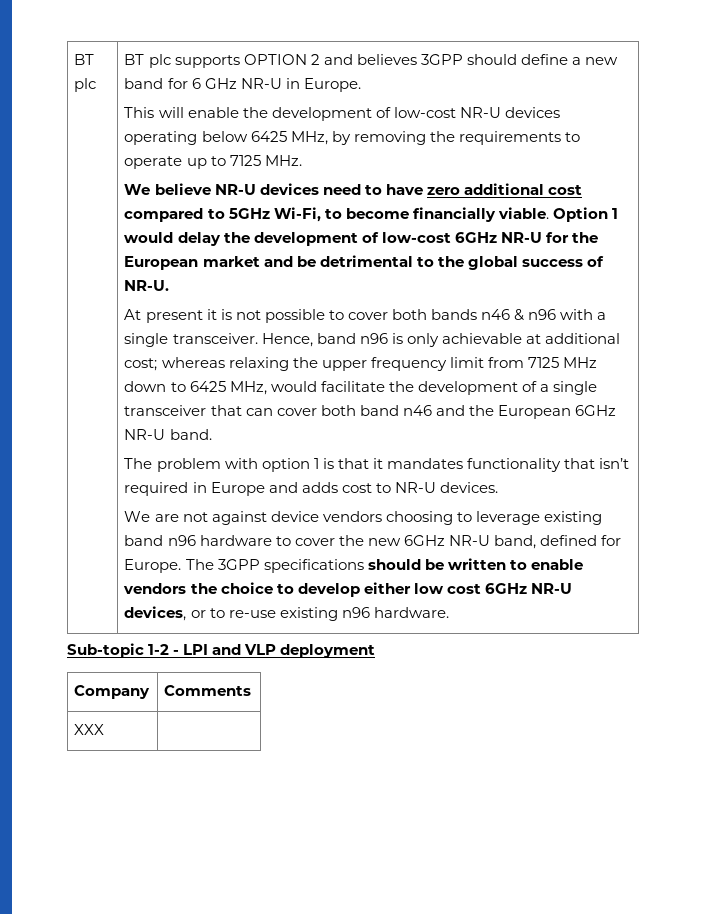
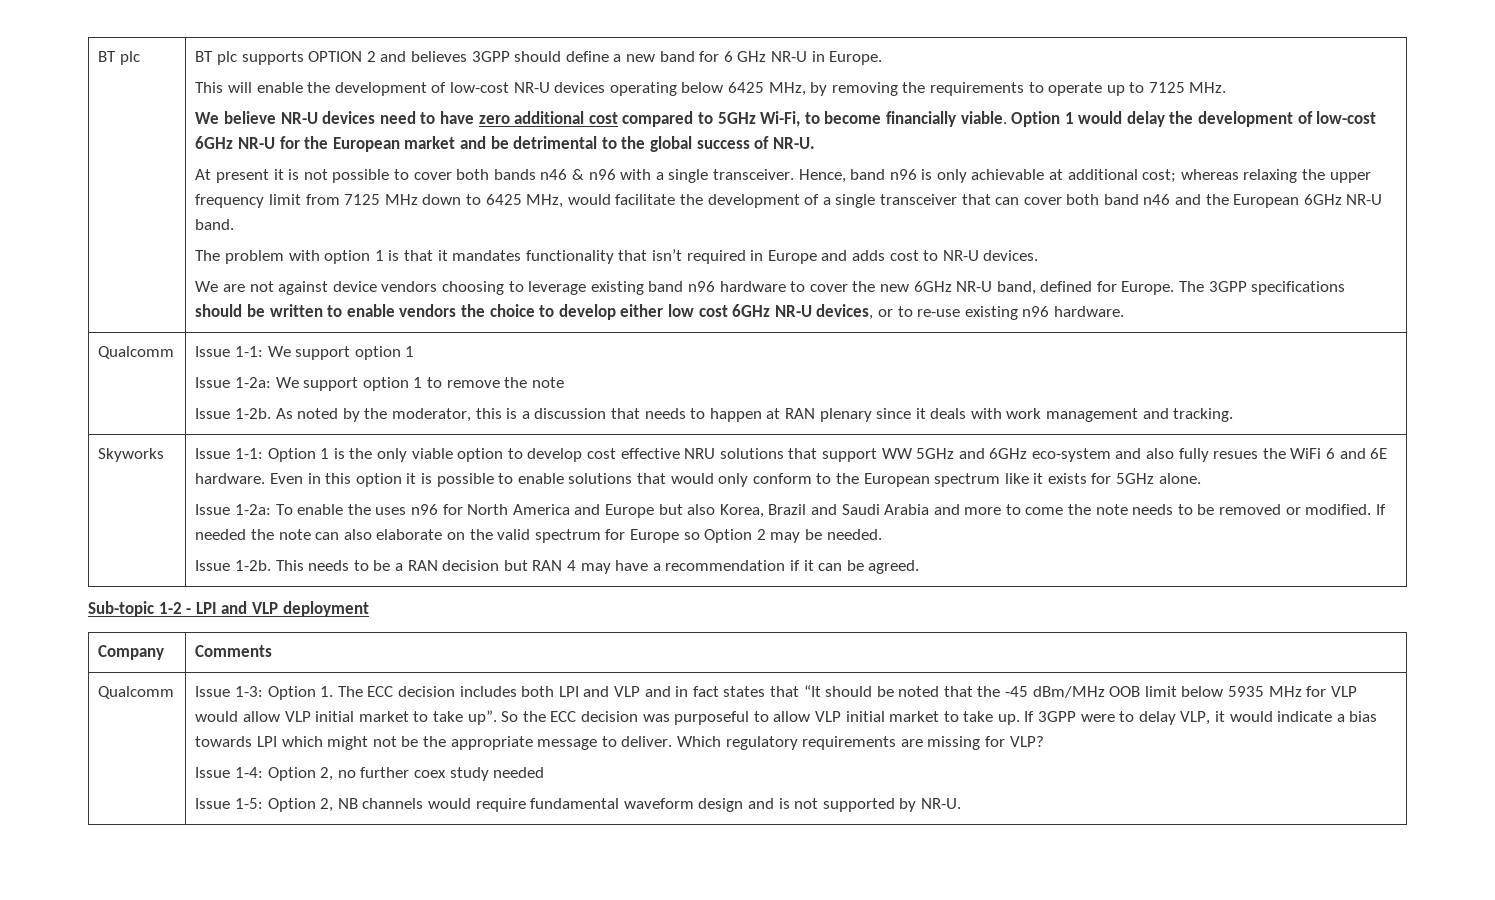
(449, 612) none -> [98,346,175,359] [195,346,415,360] [195,377,564,391] [195,408,1234,422] [98,448,165,462] [195,448,1388,462] [195,473,1201,487] [195,504,1386,518] [195,529,882,543] [195,560,920,574] // Qualcomm | Issue 1-1: We support option 1 // Issue 1-2a: We support option 1 to remove the note // Issue 1-2b. As noted by the moderator, this is a discussion that needs to happen at RAN plenary since it deals with work management and tracking. // Skyworks | Issue 1-1: Option 1 is the only viable option to develop cost effective NRU solutions that support WW 5GHz and 6GHz eco-system and also fully resues the WiFi 6 and 6E hardware. Even in this option it is possible to enable solutions that would only conform to the European spectrum like it exists for 5GHz alone. // Issue 1-2a: To enable the uses n96 for North America and Europe but also Korea, Brazil and Saudi Arabia and more to come the note needs to be removed or modified. If needed the note can also elaborate on the valid spectrum for Europe so Option 2 may be needed. // Issue 1-2b. This needs to be a RAN decision but RAN 4 may have a recommendation if it can be agreed.
[74,724,105,735] XXX | -> [98,686,175,699] [195,685,1357,700] [195,710,1378,725] [195,736,1044,750] [195,767,545,781] [195,798,961,812] Qualcomm | Issue 1-3: Option 1. The ECC decision includes both LPI and VLP and in fact states that “It should be noted that the -45 dBm/MHz OOB limit below 5935 MHz for VLP would allow VLP initial market to take up”. So the ECC decision was purposeful to allow VLP initial market to take up. If 3GPP were to delay VLP, it would indicate a bias towards LPI which might not be the appropriate message to deliver. Which regulatory requirements are missing for VLP? // Issue 1-4: Option 2, no further coex study needed // Issue 1-5: Option 2, NB channels would require fundamental waveform design and is not supported by NR-U.

